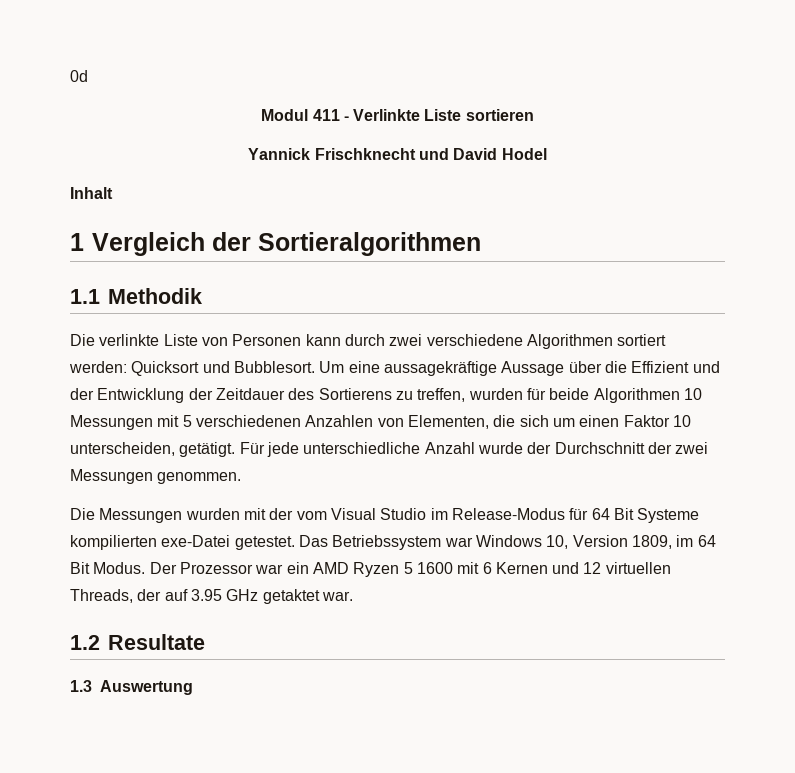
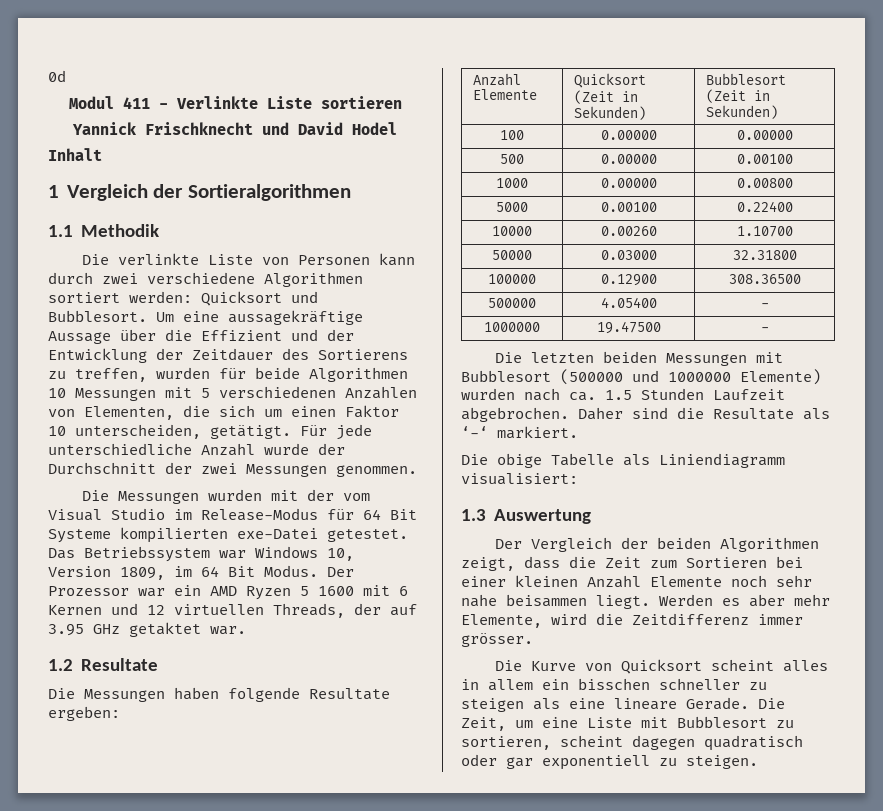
[70,680,193,695] 1.3 Auswertung -> [48,687,390,702] [48,706,120,721] [472,73,521,86] [472,89,537,100] [573,73,646,88] [573,90,638,104] [573,106,646,120] [705,73,786,85] [705,89,770,103] [705,105,778,119] [500,130,524,140] [600,130,657,140] [736,130,793,140] [500,154,524,164] [600,154,657,164] [736,154,793,164] [496,178,528,188] [600,178,657,188] [736,178,793,188] [496,202,528,212] [600,202,657,212] [736,201,793,212] [492,226,532,236] [600,226,657,236] [736,226,793,237] [492,250,532,260] [600,250,657,260] [732,250,797,260] [488,274,536,284] [600,274,657,286] [728,274,801,284] [488,298,536,308] [600,297,657,308] [760,303,769,308] [484,322,540,332] [596,321,661,334] [760,327,769,332] [494,351,783,366] [461,369,821,385] [461,388,785,401] [461,407,830,422] [461,426,578,439] [461,453,785,468] [461,473,578,485] [461,509,591,524] [494,537,819,552] [461,556,803,571] [461,575,812,588] [461,594,830,609] [461,613,803,628] [461,633,533,647] [494,659,828,674] [461,678,767,691] [461,697,785,712] [461,716,794,731] [461,735,803,751] [461,754,758,770] Die Messungen haben folgende Resultate ergeben: // Anzahl Elemente | Quicksort (Zeit in Sekunden) | Bubblesort (Zeit in Sekunden) // 100 | 0.00000 | 0.00000 // 500 | 0.00000 | 0.00100 // 1000 | 0.00000 | 0.00800 // 5000 | 0.00100 | 0.22400 // 10000 | 0.00260 | 1.10700 // 50000 | 0.03000 | 32.31800 // 100000 | 0.12900 | 308.36500 // 500000 | 4.05400 | - // 1000000 | 19.47500 | - // Die letzten beiden Messungen mit Bubblesort (500000 und 1000000 Elemente) wurden nach ca. 1.5 Stunden Laufzeit abgebrochen. Daher sind die Resultate als ‘-‘ markiert. // Die obige Tabelle als Liniendiagramm visualisiert: // 1.3 Auswertung // Der Vergleich der beiden Algorithmen zeigt, dass die Zeit zum Sortieren bei einer kleinen Anzahl Elemente noch sehr nahe beisammen liegt. Werden es aber mehr Elemente, wird die Zeitdifferenz immer grösser. // Die Kurve von Quicksort scheint alles in allem ein bisschen schneller zu steigen als eine lineare Gerade. Die Zeit, um eine Liste mit Bubblesort zu sortieren, scheint dagegen quadratisch oder gar exponentiell zu steigen.

